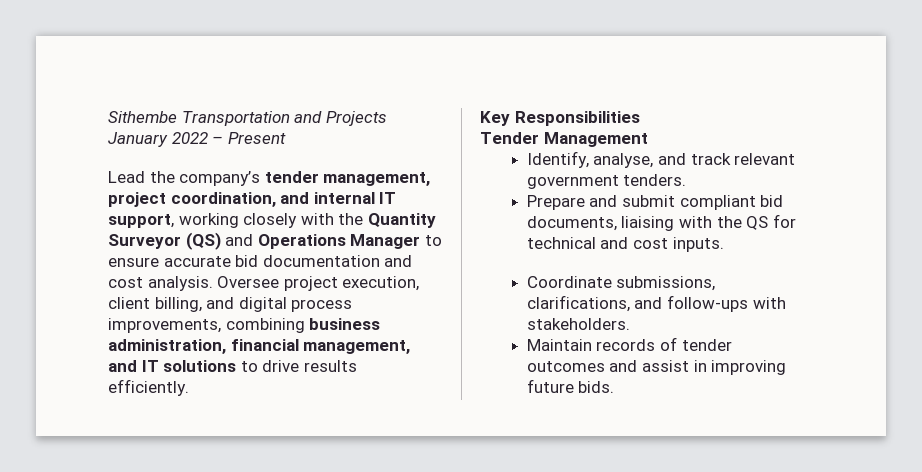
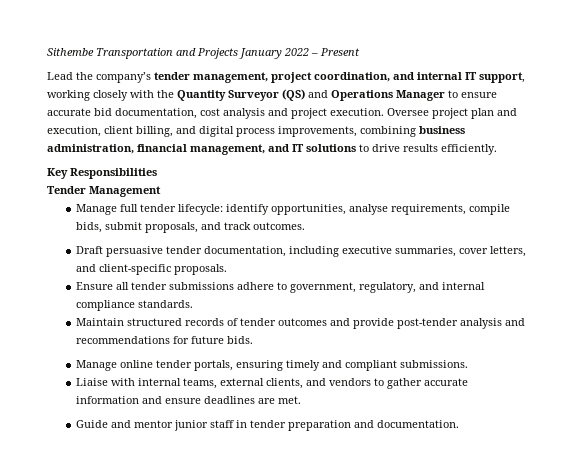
[262,255,413,267] [108,276,338,291] documentation and cost analysis. Oversee project -> [115,108,517,119] documentation, cost analysis and project execution. Oversee project plan and
[526,151,796,168] [526,174,687,189] [526,195,784,210] [526,214,796,231] [526,237,724,252] [526,276,716,291] [526,295,786,312] [526,318,630,330] Identify, analyse, and track relevant government tenders. // Prepare and submit compliant bid documents, liaising with the QS for technical and cost inputs. // Coordinate submissions, clarifications, and follow-ups with stakeholders. -> [76,204,511,215] [76,222,306,233] [76,246,527,257] [76,264,228,275] [76,282,486,293] [76,300,194,311] Manage full tender lifecycle: identify opportunities, analyse requirements, compile bids, submit proposals, and track outcomes. // Draft persuasive tender documentation, including executive summaries, cover letters, and client-specific proposals. // Ensure all tender submissions adhere to government, regulatory, and internal compliance standards.
(592, 345) none -> [127,318,183,326] structured
[642,360,787,375] [526,379,615,393] assist in improving future bids. -> [353,318,526,329] [76,336,254,344] [76,360,469,371] [76,378,469,389] [76,396,302,404] [76,420,460,431] provide post-tender analysis and recommendations for future bids. // Manage online tender portals, ensuring timely and compliant submissions. // Liaise with internal teams, external clients, and vendors to gather accurate information and ensure deadlines are met. // Guide and mentor junior staff in tender preparation and documentation.

